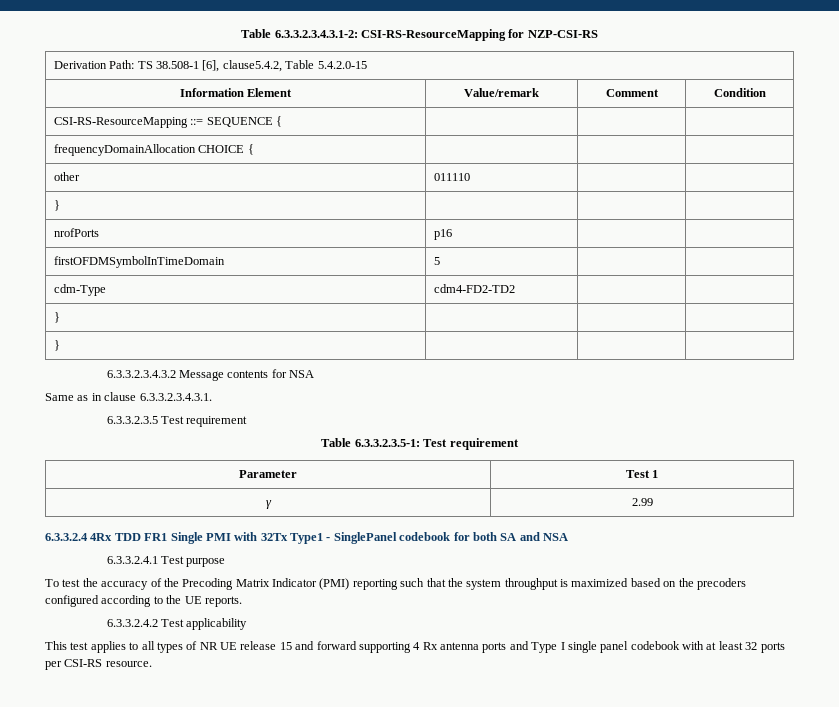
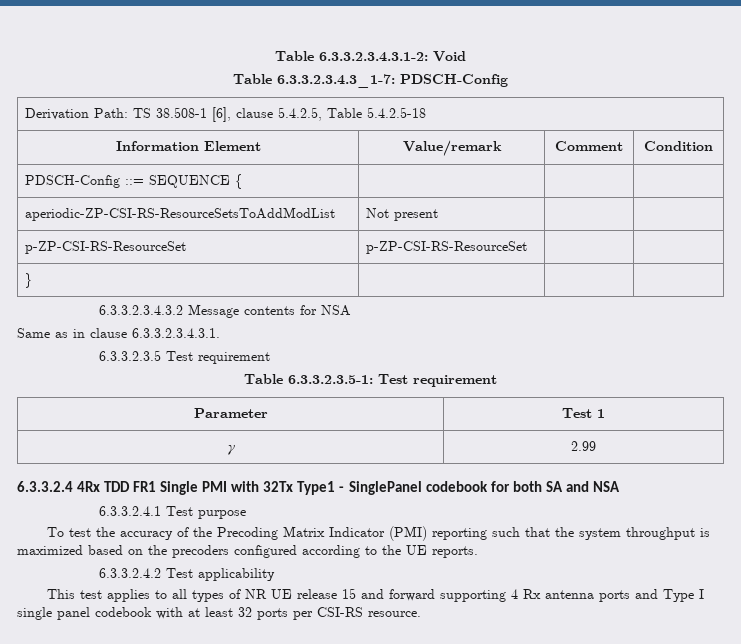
[361,29,598,41] CSI-RS-ResourceMapping for NZP-CSI-RS -> [433,51,466,62] [233,74,508,88] Void // Table 6.3.3.2.3.4.3_1-7: PDSCH-Config
[222,60,367,72] clause5.4.2, Table 5.4.2.0-15 -> [235,107,426,121] clause 5.4.2.5, Table 5.4.2.5-18
[53,117,188,128] CSI-RS-ResourceMapping -> [24,175,120,188] PDSCH-Config
[53,144,254,156] [53,172,80,181] [433,173,470,181] [53,200,60,211] [53,228,99,237] [433,229,452,240] [53,256,225,268] [433,257,440,265] [53,284,106,296] [433,284,515,293] [53,312,60,323] frequencyDomainAllocation CHOICE { | | | // other | 011110 | | // } | | | // nrofPorts | p16 | | // firstOFDMSymbolInTimeDomain | 5 | | // cdm-Type | cdm4-FD2-TD2 | | // } | -> [24,207,335,221] [365,208,438,221] [24,241,186,254] [365,241,527,254] aperiodic-ZP-CSI-RS-ResourceSetsToAddModList | Not present | | // p-ZP-CSI-RS-ResourceSet | p-ZP-CSI-RS-ResourceSet

